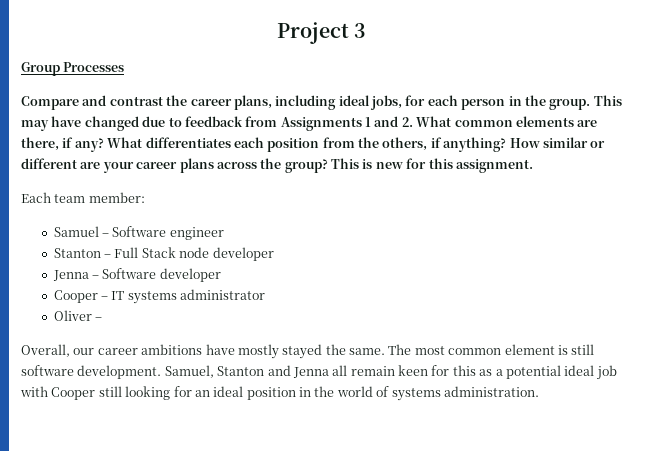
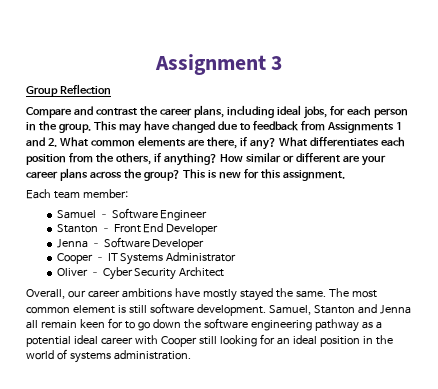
[276,22,349,44] Project -> [154,54,266,75] Assignment
[63,62,125,72] Processes -> [59,84,111,95] Reflection
[169,227,224,240] engineer -> [160,210,208,221] Engineer
[114,247,274,261] Full Stack node developer -> [113,223,219,235] Front End Developer
[159,268,221,282] developer -> [152,239,205,250] Developer
[127,289,266,304] systems administrator -> [120,252,237,265] Systems Administrator
(102, 319) none -> [102,267,225,280] Cyber Security Architect
[452,365,476,376] this -> [124,318,359,332] to go down the software engineering pathway
[596,365,617,380] job -> [100,337,133,345] career

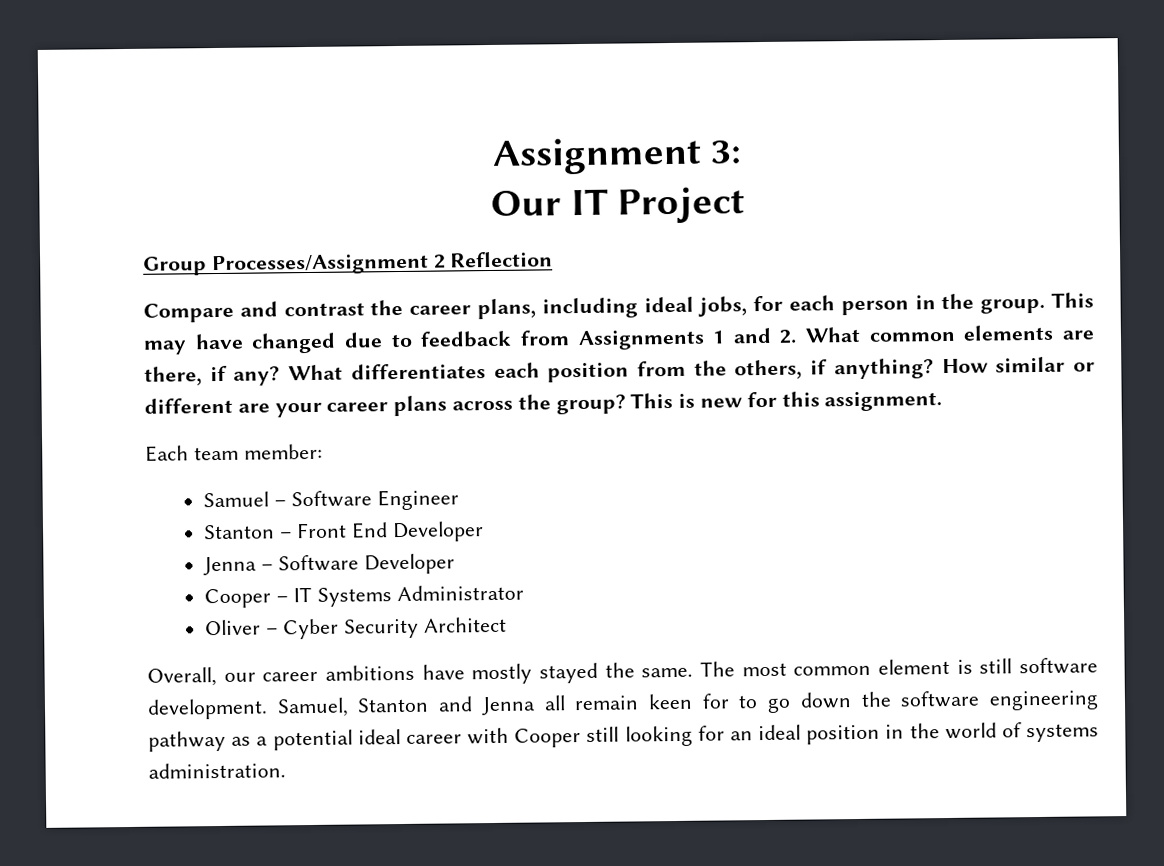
[271,56,283,70] 3 -> [710,140,743,164] [489,186,746,224] 3: // Our IT Project
(58, 91) none -> [211,253,446,276] Processes/Assignment 2

